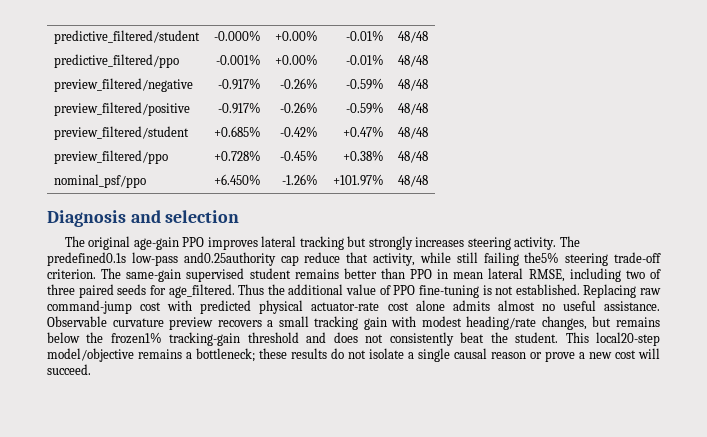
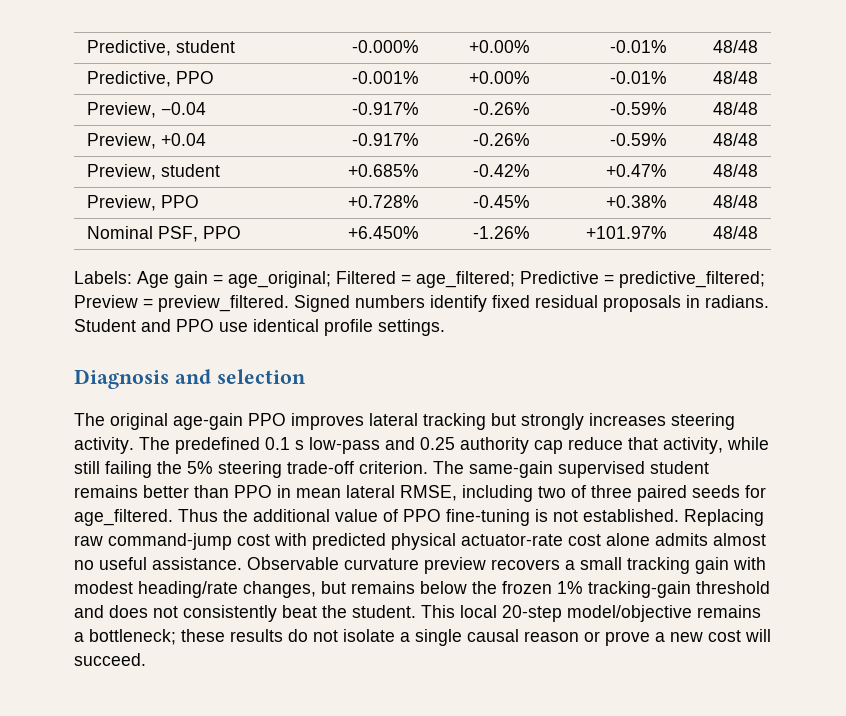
[53,30,200,44] predictive_filtered/student -> [86,40,235,56] Predictive, student
[53,54,179,68] predictive_filtered/ppo -> [86,71,214,87] Predictive, PPO
[53,78,193,92] [218,78,262,90] [280,78,319,89] [346,78,385,90] [398,79,429,91] [53,102,190,116] [218,102,262,114] [280,102,319,113] [346,102,385,114] [398,103,429,115] [53,126,189,140] preview_filtered/negative | -0.917% | -0.26% | -0.59% | 48/48 // preview_filtered/positive | -0.917% | -0.26% | -0.59% | 48/48 // preview_filtered/student -> [86,102,206,118] [352,102,420,115] [473,102,531,115] [610,102,668,115] [713,102,759,115] [86,133,206,149] [352,133,420,146] [473,133,531,146] [610,133,668,146] [713,133,759,146] [86,164,220,180] Preview, −0.04 | -0.917% | -0.26% | -0.59% | 48/48 // Preview, +0.04 | -0.917% | -0.26% | -0.59% | 48/48 // Preview, student
[53,150,168,164] preview_filtered/ppo -> [86,195,199,211] Preview, PPO
[53,174,146,188] nominal_psf/ppo -> [86,226,241,242] Nominal PSF, PPO
(429, 181) none -> [74,271,765,288] [74,295,769,312] [74,319,445,336] // Labels: Age gain = age_original; Filtered = age_filtered; Predictive = predictive_filtered; Preview = preview_filtered. Signed numbers identify fixed residual proposals in radians. Student and PPO use identical profile settings.
[47,252,276,266] predefined0.1s low-pass and0.25authority -> [175,437,529,454] predefined 0.1 s low-pass and 0.25 authority
[524,252,560,263] the5% -> [157,461,213,474] the 5%
[110,332,162,344] frozen1% -> [502,581,583,594] frozen 1%
[596,332,660,346] local20-step -> [460,605,562,622] local 20-step

